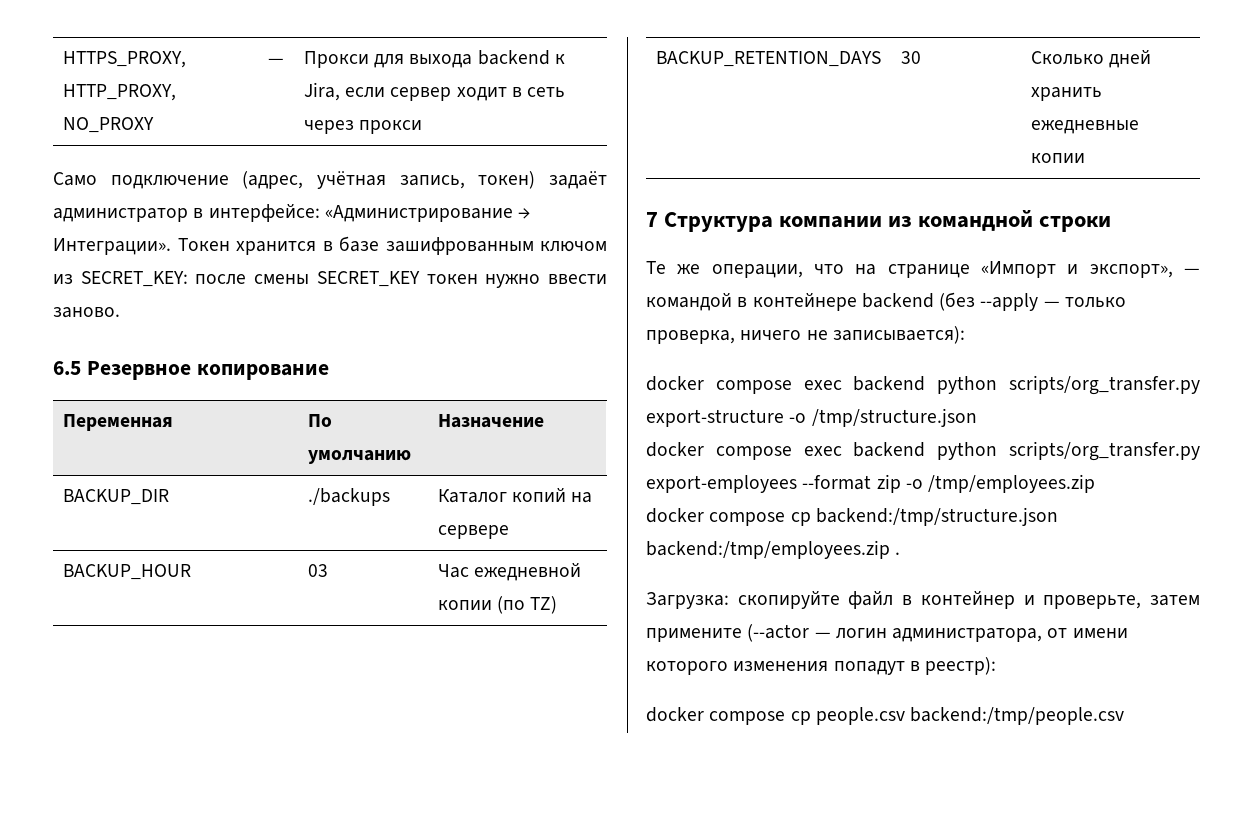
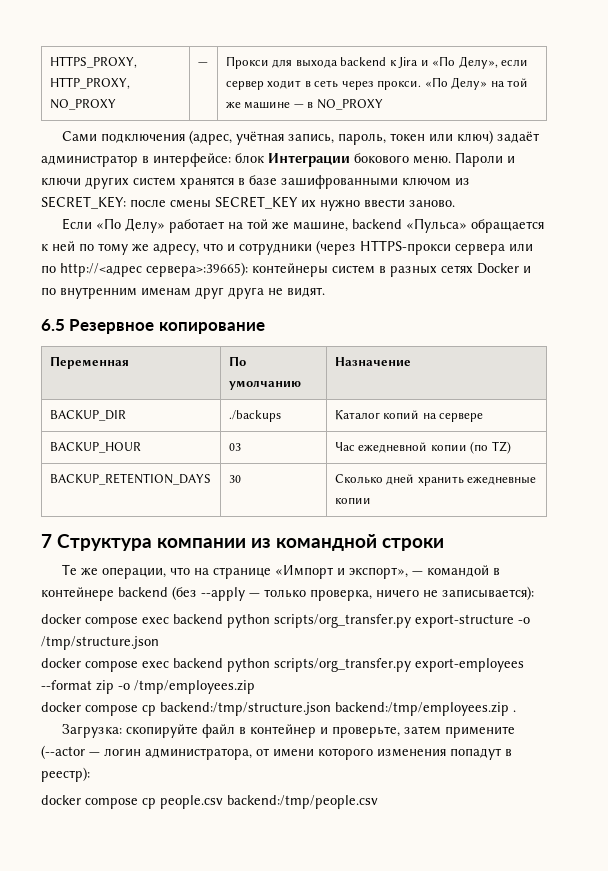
[303,82,340,101] Jira, -> [398,56,498,69] Jira и «По Делу»,
[359,120,423,134] [53,171,607,189] [53,203,531,222] [53,238,316,255] прокси // Само подключение (адрес, учётная запись, токен) задаёт администратор в интерфейсе: «Администрирование → Интеграции». Токен хранится -> [377,77,529,90] [225,99,383,110] [61,130,539,145] [41,152,515,167] [41,177,234,189] прокси. «По Делу» на той же машине — в NO_PROXY // Сами подключения (адрес, учётная запись, пароль, токен или ключ) задаёт администратор в интерфейсе: блок Интеграции бокового меню. Пароли и ключи других систем хранятся
[385,237,534,255] зашифрованным -> [281,175,398,189] зашифрованными
[426,274,478,284] токен -> [301,200,316,207] их
(120, 312) none -> [61,218,544,233] [41,240,533,255] [41,262,531,277] [41,287,325,299] // Если «По Делу» работает на той же машине, backend «Пульса» обращается к ней по тому же адресу, что и сотрудники (через HTTPS-прокси сервера или по http://<адрес сервера>:39665): контейнеры систем в разных сетях Docker и по внутренним именам друг друга не видят.

